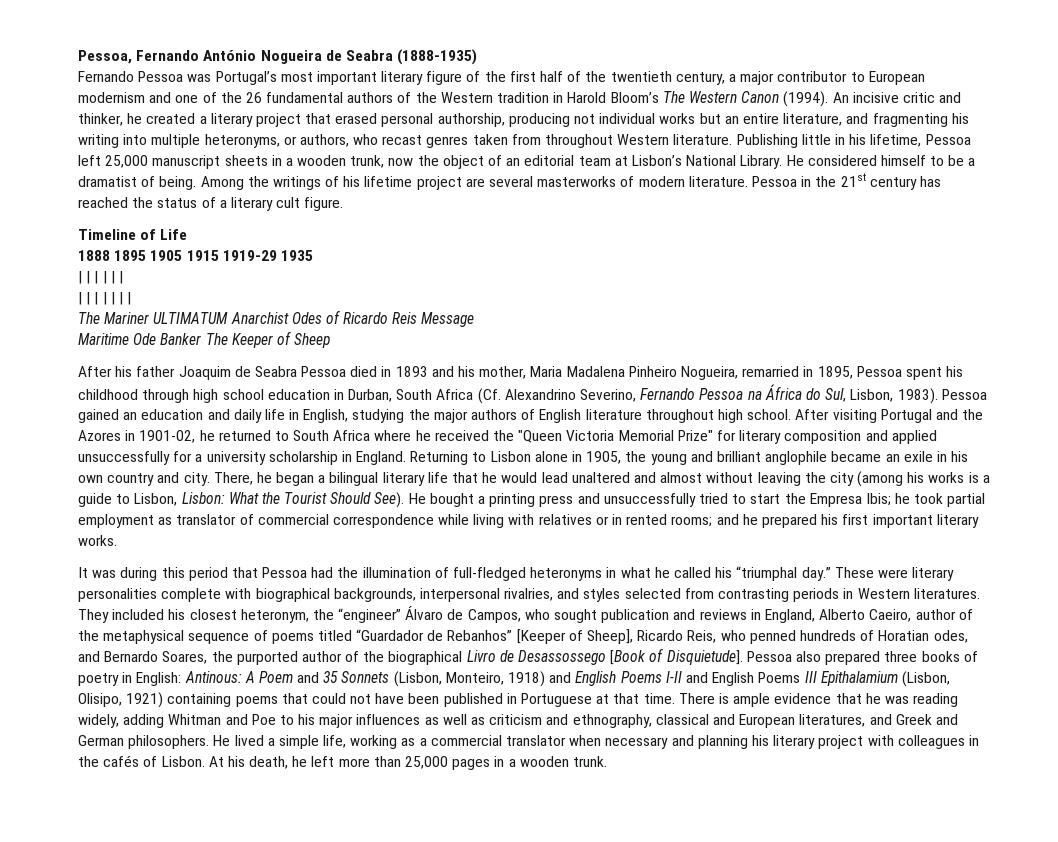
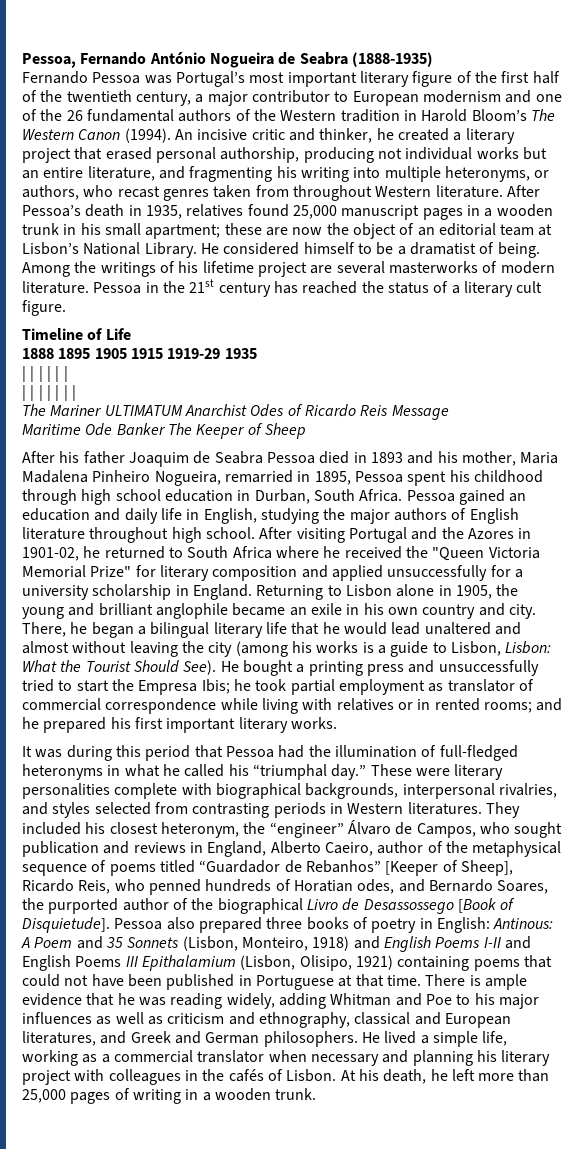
[736,134,971,148] [78,155,101,166] Publishing little in his lifetime, Pessoa left -> [506,185,540,197] [22,204,289,219] After Pessoa’s death in 1935, relatives found
[224,155,385,168] sheets in a wooden trunk, -> [422,204,553,220] [22,223,288,239] pages in a wooden trunk in his small apartment; these are
[436,384,938,404] Africa (Cf. Alexandrino Severino, Fernando Pessoa na África do Sul, Lisbon, 1983). -> [359,489,403,502] Africa.
(491, 764) none -> [114,1088,181,1104] of writing

